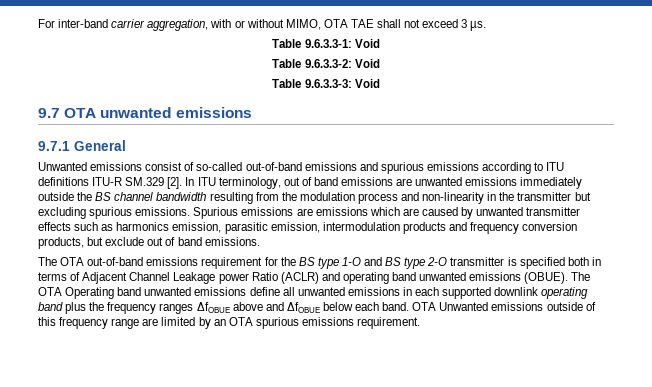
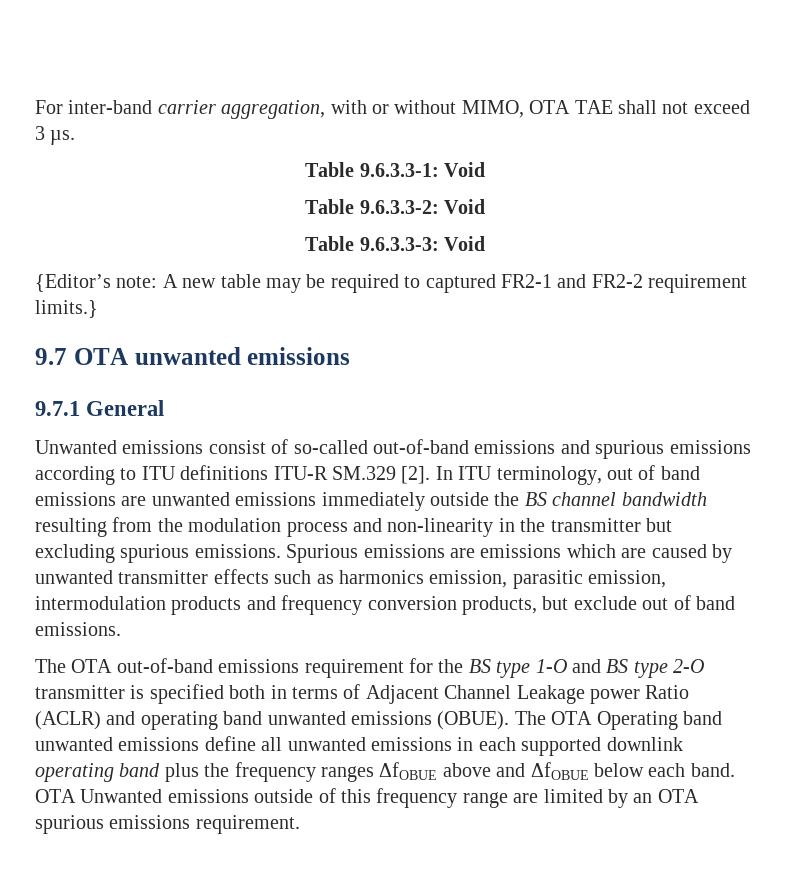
(380, 83) none -> [35,274,748,293] [35,300,98,318] // {Editor’s note: A new table may be required to captured FR2-1 and FR2-2 requirement limits.}

